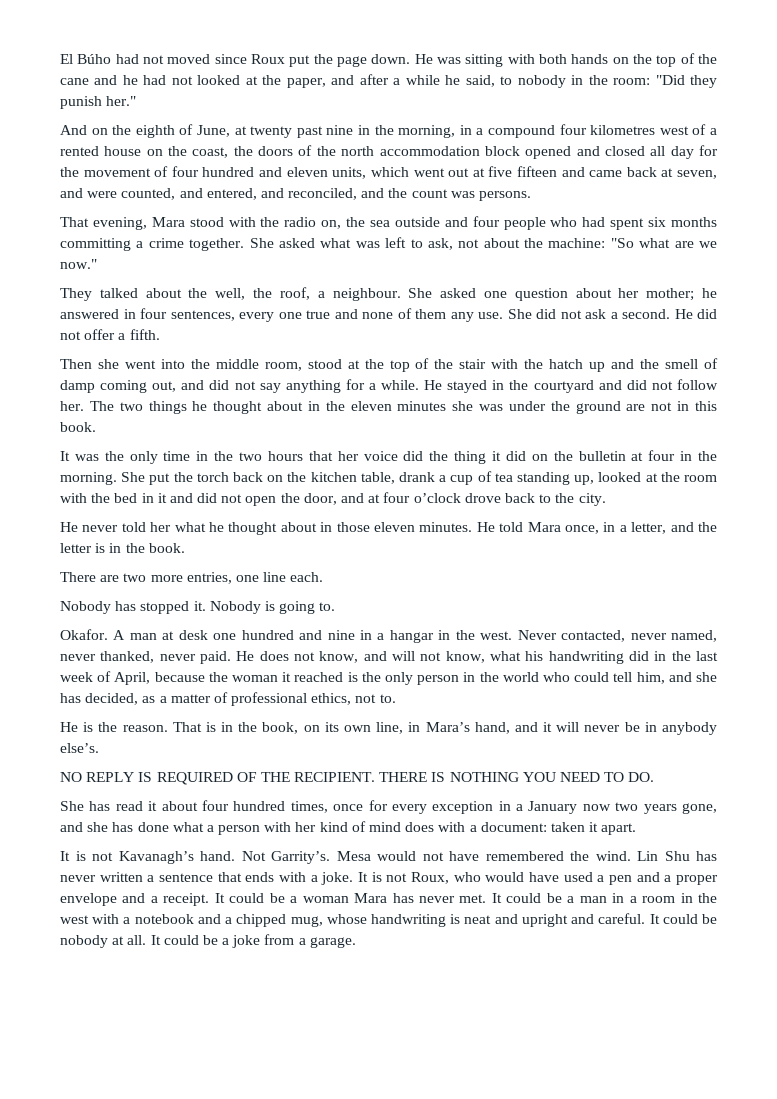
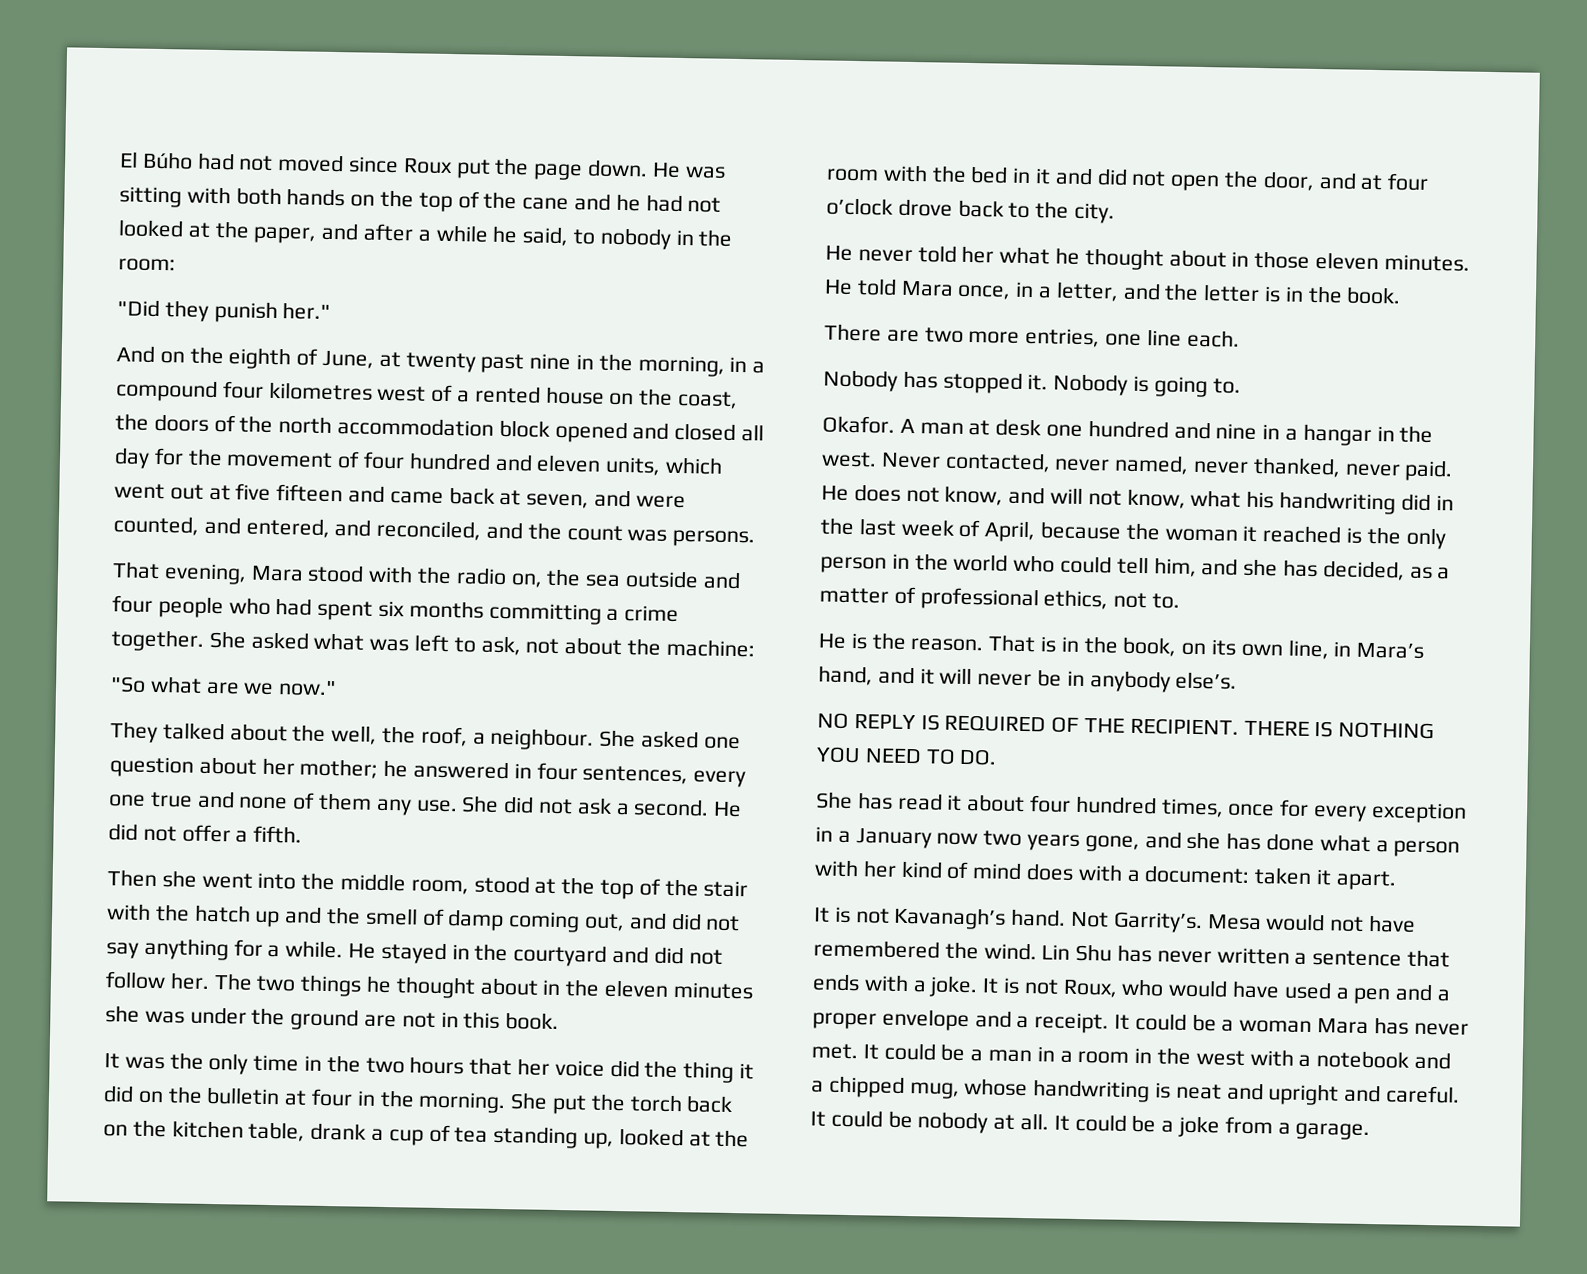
(651, 81) none -> (176, 265) //
(606, 243) none -> (755, 648) //

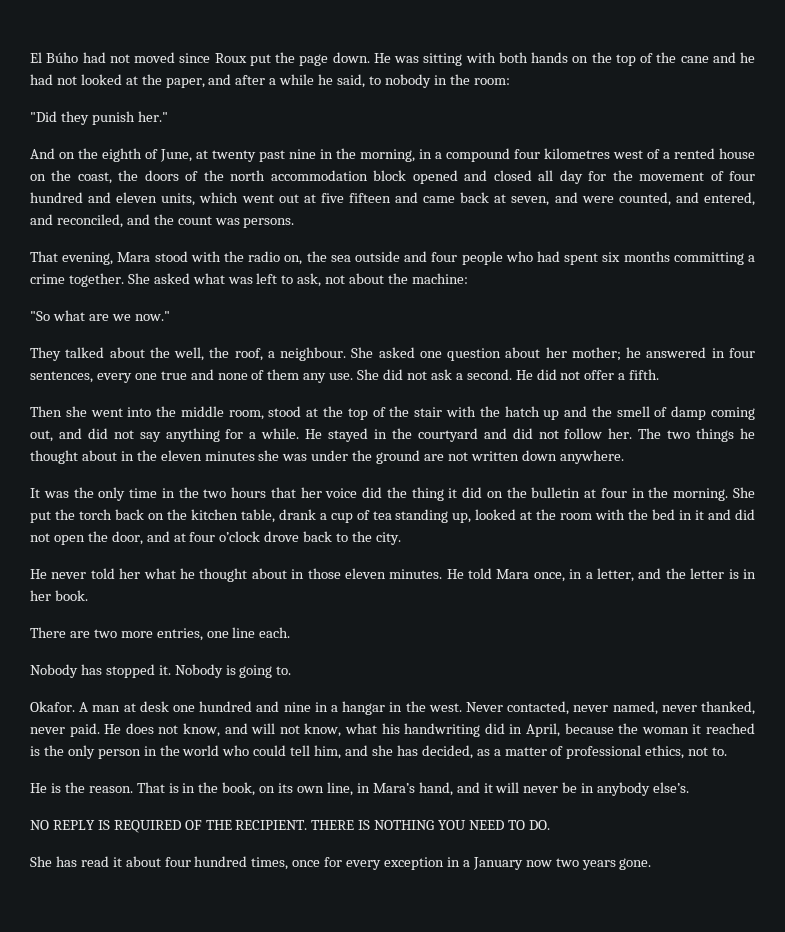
[440,1011,560,1031] in this book. -> [470,450,624,464] written down anywhere.
[1307,285,1343,304] the -> [30,590,51,601] her
[820,517,982,538] the last week of -> (523, 729) none
[1084,831,1461,858] [814,859,1397,891] [814,906,1417,934] [813,939,1451,968] [812,973,1452,1005] [812,1008,1469,1036] [811,1042,1452,1070] [811,1075,1461,1106] [810,1109,1371,1141] gone, and she has done what a person with her kind of mind does with a document: taken it apart. // It is not Kavanagh’s hand. Not Garrity’s. Mesa would not have remembered the wind. Lin Shu has never written a sentence that ends with a joke. It is not Roux, who would have used a pen and a proper envelope and a receipt. It could be a woman Mara has never met. It could be a man in a room in the west with a notebook and a chipped mug, whose handwriting is neat and upright and careful. It could be nobody at all. It could be a joke from a garage. -> [619,858,652,870] gone.

